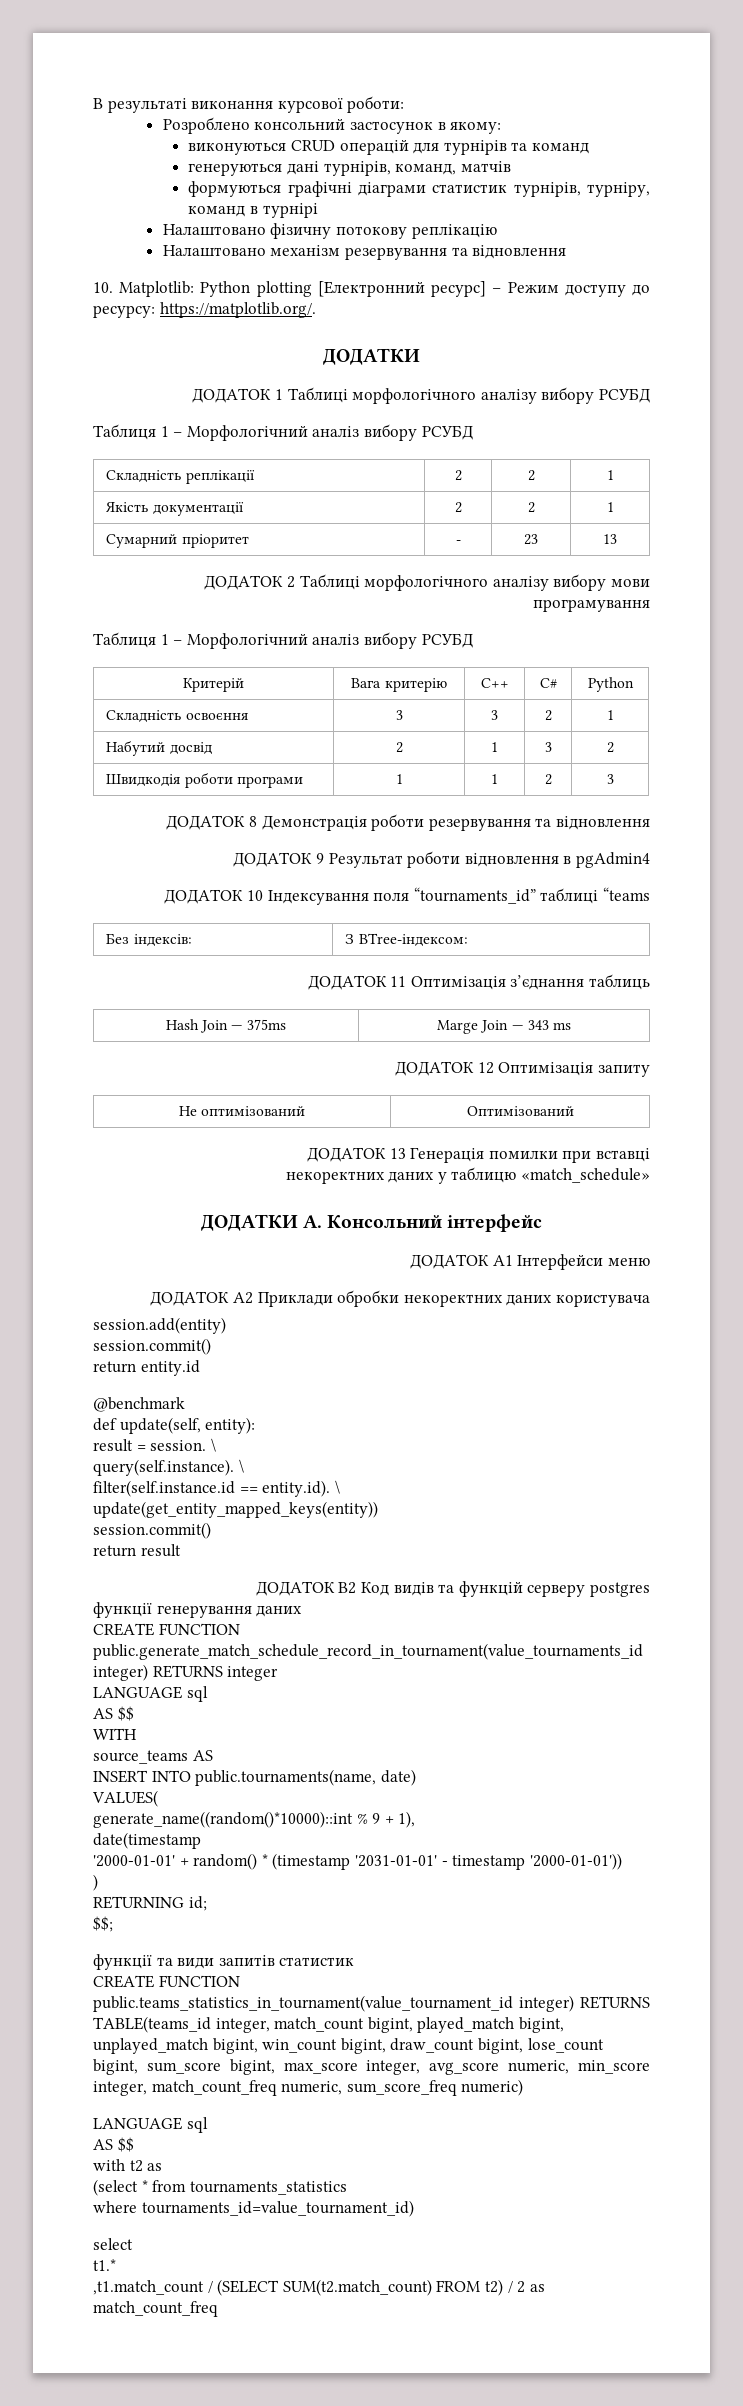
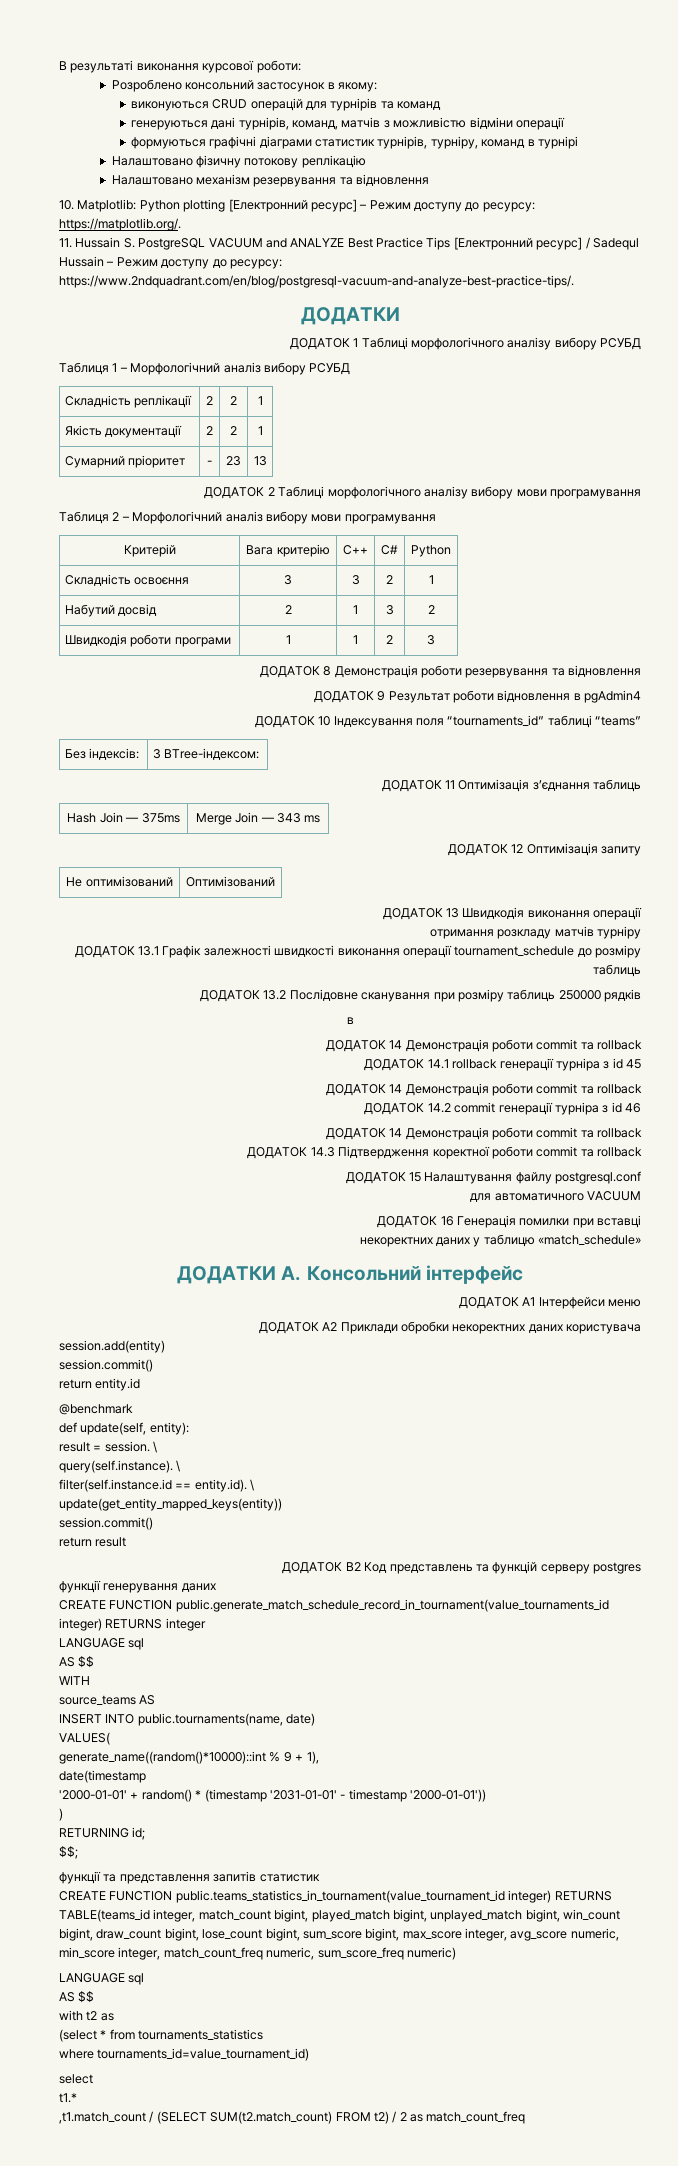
(511, 166) none -> [383,117,565,130] з можливістю відміни операції
(316, 310) none -> [59,237,639,250] [59,256,282,269] [59,275,574,288] // 11. Hussain S. PostgreSQL VACUUM and ANALYZE Best Practice Tips [Електронний ресурс] / Sadequl Hussain – Режим доступу до ресурсу: https://www.2ndquadrant.com/en/blog/postgresql-vacuum-and-analyze-best-practice-tips/.
[160,632,473,649] 1 – Морфологічний аналіз вибору РСУБД -> [112,511,436,524] 2 – Морфологічний аналіз вибору мови програмування
[602,887,650,901] “teams -> [595,716,641,726] “teams”
[437,1020,479,1034] Marge -> [195,813,232,825] Merge
(406, 1153) none -> [462,907,642,920] [429,926,641,939] [74,945,641,958] [593,964,641,977] [200,989,641,1002] [346,1017,354,1024] [325,1039,642,1052] [364,1058,641,1071] [325,1083,642,1096] [364,1102,641,1115] [325,1127,642,1140] [247,1146,642,1159] [345,1171,641,1184] [470,1191,641,1202] [377,1216,454,1228] Швидкодія виконання операції // отримання розкладу матчів турніру // ДОДАТОК 13.1 Графік залежності швидкості виконання операції tournament_schedule до розміру таблиць // ДОДАТОК 13.2 Послідовне сканування при розміру таблиць 250000 рядків // в // ДОДАТОК 14 Демонстрація роботи commit та rollback // ДОДАТОК 14.1 rollback генерації турніра з id 45 // ДОДАТОК 14 Демонстрація роботи commit та rollback // ДОДАТОК 14.2 commit генерації турніра з id 46 // ДОДАТОК 14 Демонстрація роботи commit та rollback // ДОДАТОК 14.3 Підтвердження коректної роботи commit та rollback // ДОДАТОК 15 Налаштування файлу postgresql.conf // для автоматичного VACUUM // ДОДАТОК 16
[393,1582,434,1596] видів -> [389,1564,473,1574] представлень
[177,1957,215,1969] види -> [119,1874,210,1884] представлення

